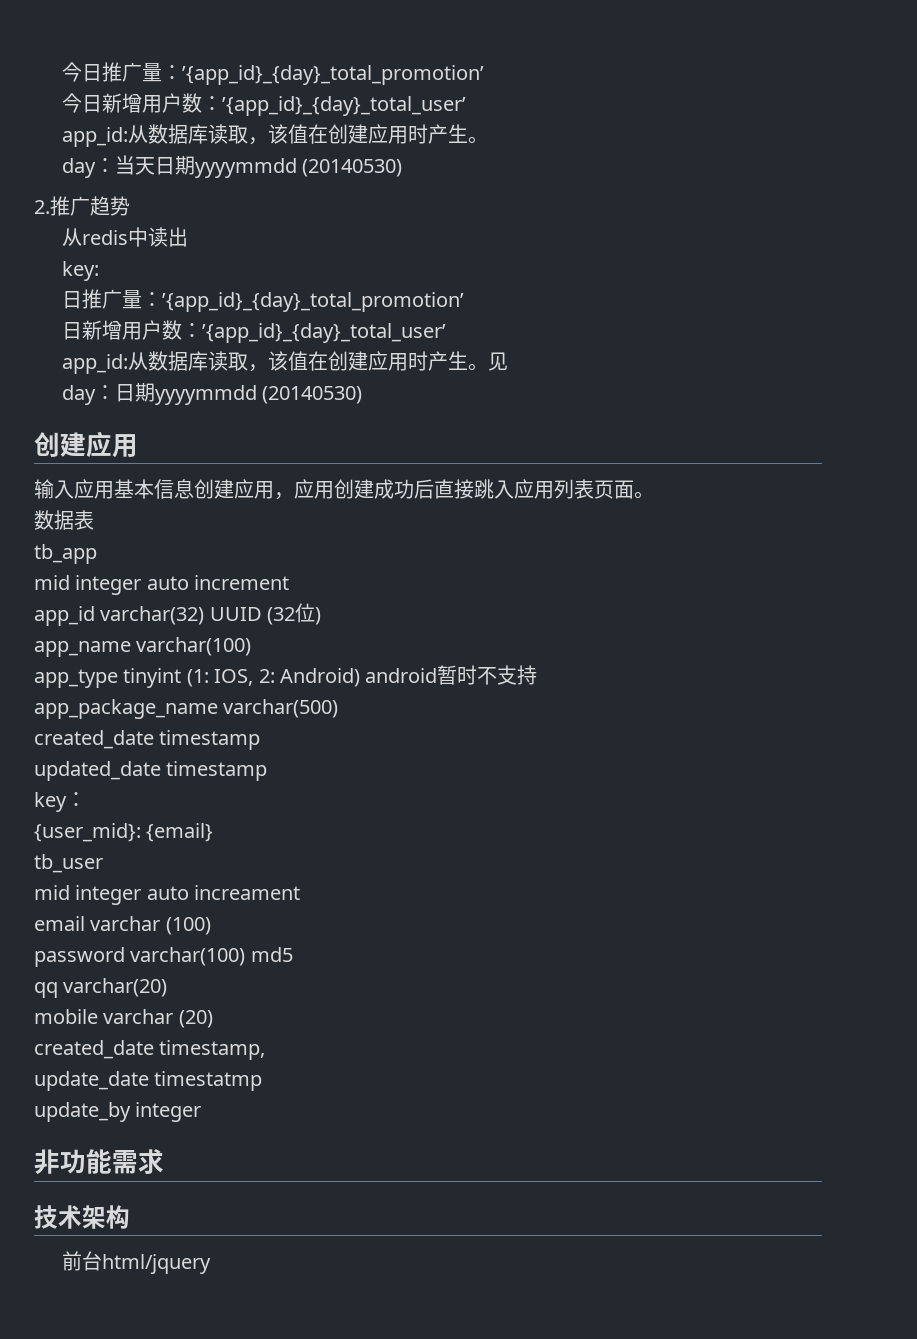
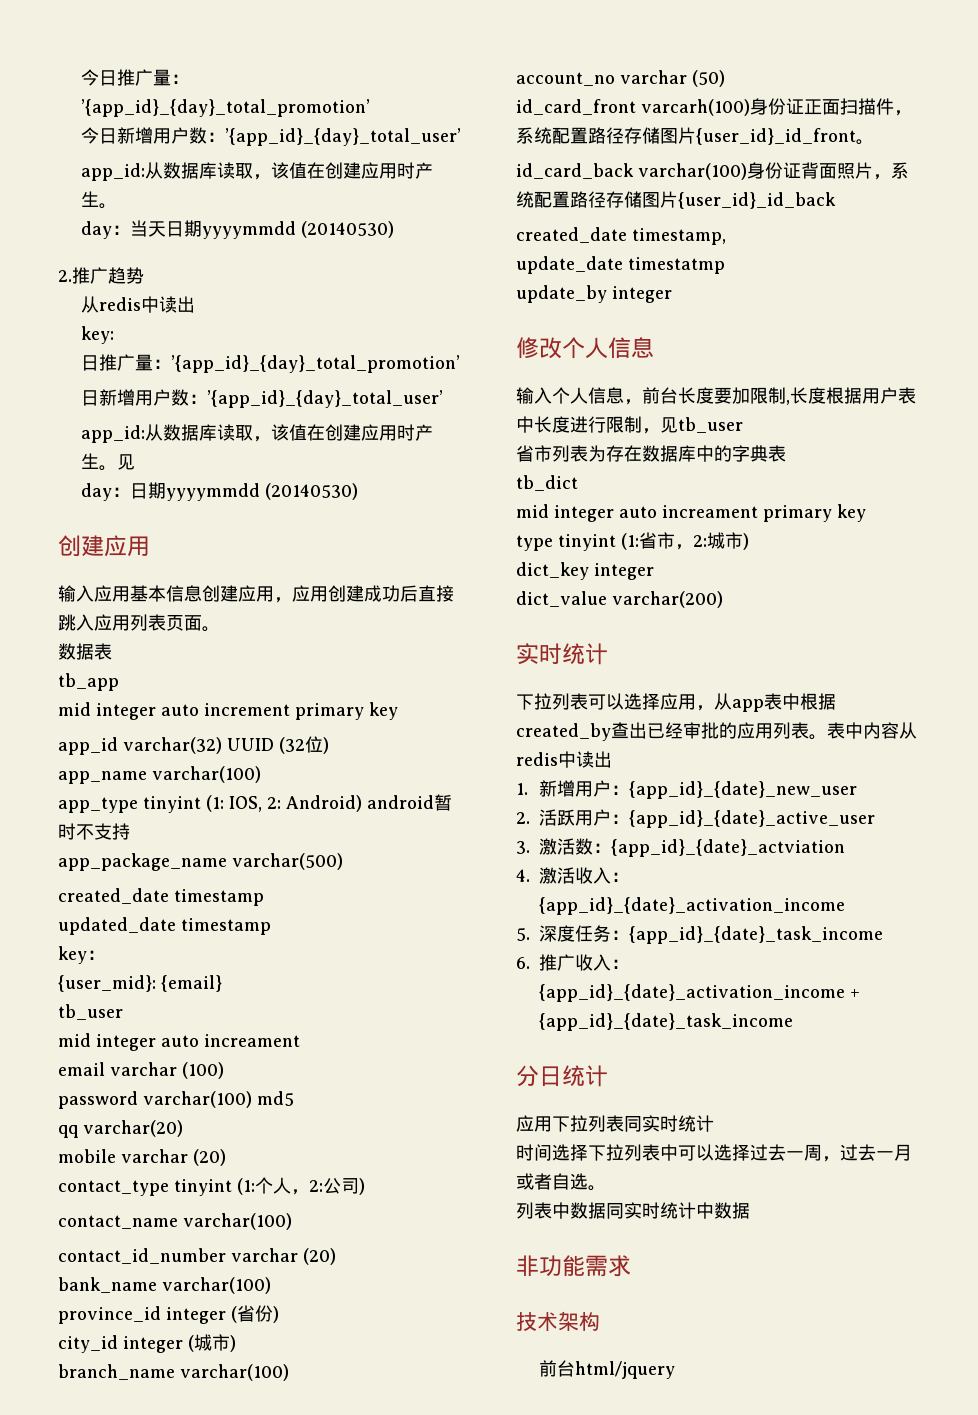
(290, 582) none -> [295,702,398,720] primary key
(213, 1019) none -> [58,1177,365,1196] [58,1213,292,1230] [58,1248,336,1265] [58,1277,271,1294] [58,1305,279,1324] [58,1334,236,1353] [58,1364,289,1381] [516,70,725,87] [516,98,912,116] [516,127,874,145] [516,162,909,180] [516,191,836,209] // contact_type tinyint (1:个人，2:公司) // contact_name varchar(100) // contact_id_number varchar (20) // bank_name varchar(100) // province_id integer (省份) // city_id integer (城市) // branch_name varchar(100) // account_no varchar (50) // id_card_front varcarh(100)身份证正面扫描件，系统配置路径存储图片{user_id}_id_front。 // id_card_back varchar(100)身份证背面照片，系统配置路径存储图片{user_id}_id_back
(202, 1112) none -> [516,337,654,359] [516,387,916,405] [516,416,743,434] [516,445,786,462] [516,475,578,491] [516,504,866,522] [516,532,749,551] [516,562,654,580] [516,591,723,608] [516,643,608,665] [516,693,836,712] [516,722,917,741] [516,751,612,768] [516,780,857,799] [516,809,875,828] [516,838,845,857] [516,867,629,884] [539,897,845,915] [516,925,883,944] [516,954,629,971] [539,984,860,1002] [539,1013,793,1031] [516,1065,608,1087] [516,1115,714,1132] [516,1144,912,1162] [516,1173,606,1191] [516,1202,750,1219] // 修改个人信息 // 输入个人信息，前台长度要加限制,长度根据用户表中长度进行限制，见tb_user // 省市列表为存在数据库中的字典表 // tb_dict // mid integer auto increament primary key // type tinyint (1:省市，2:城市) // dict_key integer // dict_value varchar(200) // 实时统计 // 下拉列表可以选择应用，从app表中根据created_by查出已经审批的应用列表。表中内容从redis中读出 // 1.新增用户：{app_id}_{date}_new_user // 2.活跃用户：{app_id}_{date}_active_user // 3.激活数：{app_id}_{date}_actviation // 4.激活收入：{app_id}_{date}_activation_income // 5.深度任务：{app_id}_{date}_task_income // 6.推广收入：{app_id}_{date}_activation_income + {app_id}_{date}_task_income // 分日统计 // 应用下拉列表同实时统计 // 时间选择下拉列表中可以选择过去一周，过去一月或者自选。 // 列表中数据同实时统计中数据

